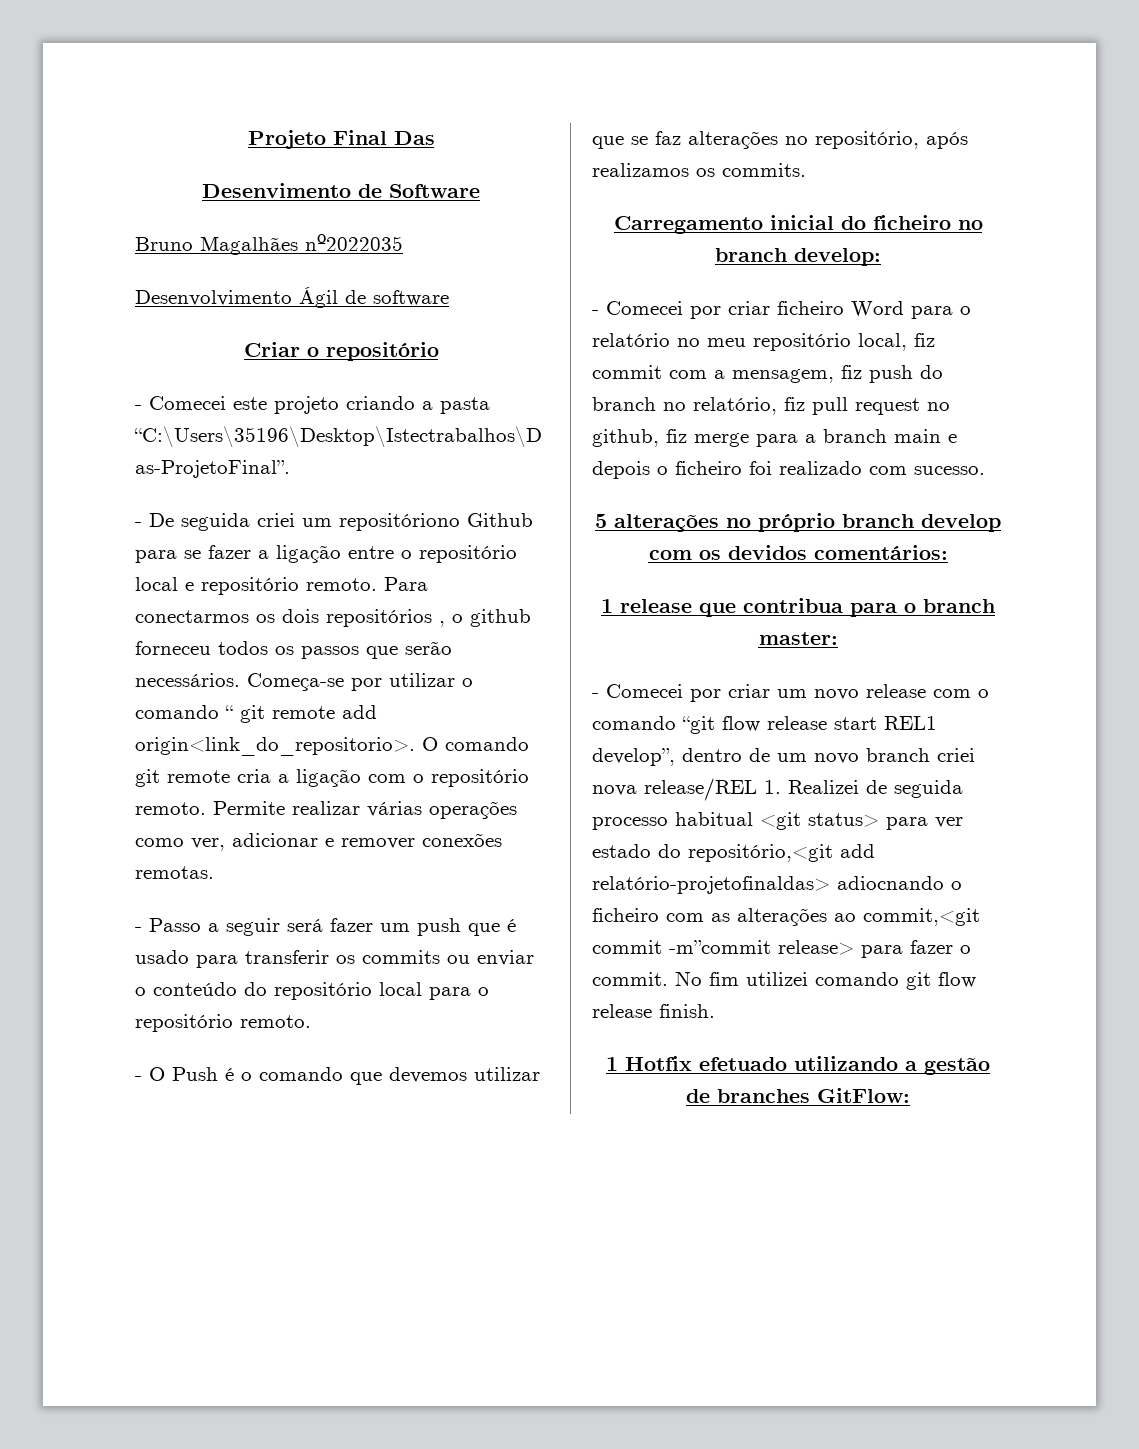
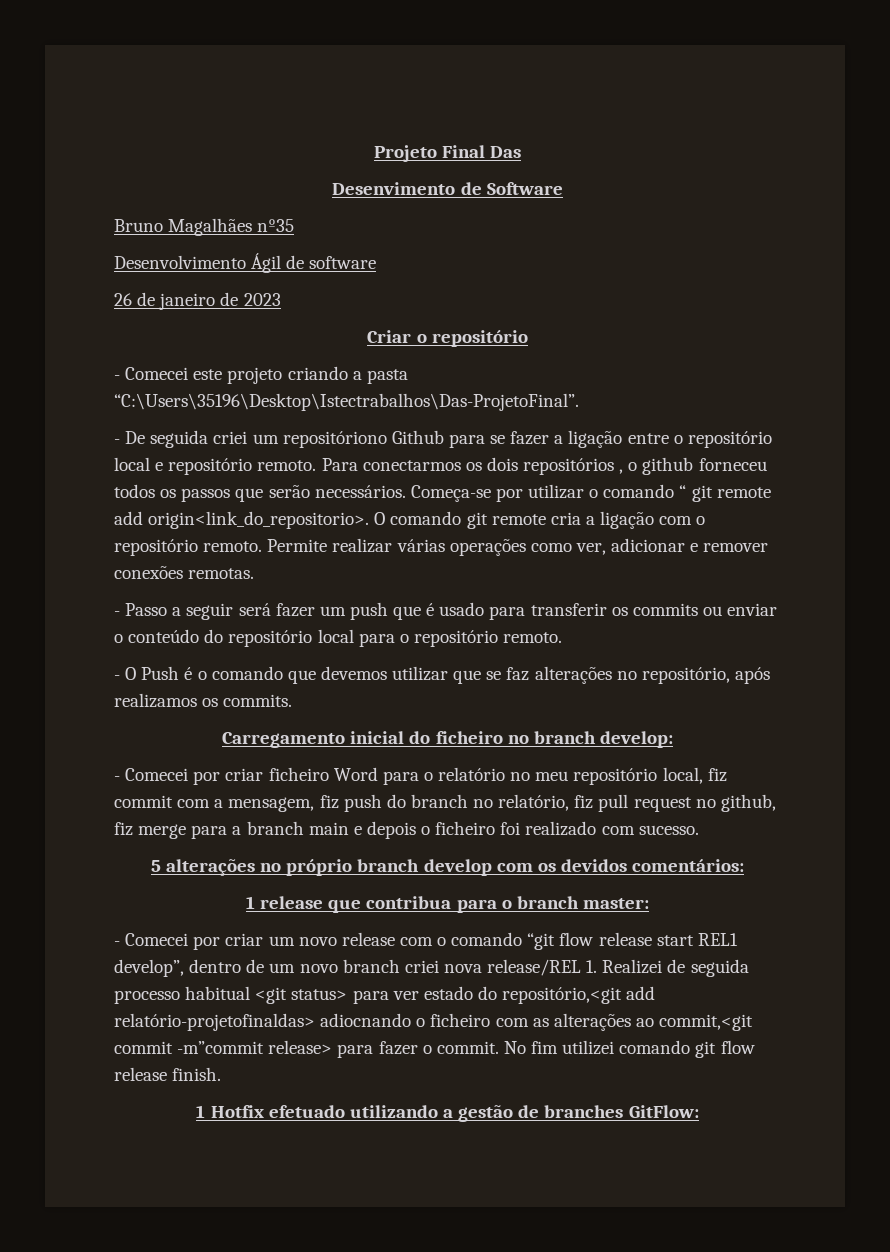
[305,234,403,251] nº2022035 -> [257,219,295,232] nº35
(449, 298) none -> [114,292,281,310] // 26 de janeiro de 2023

